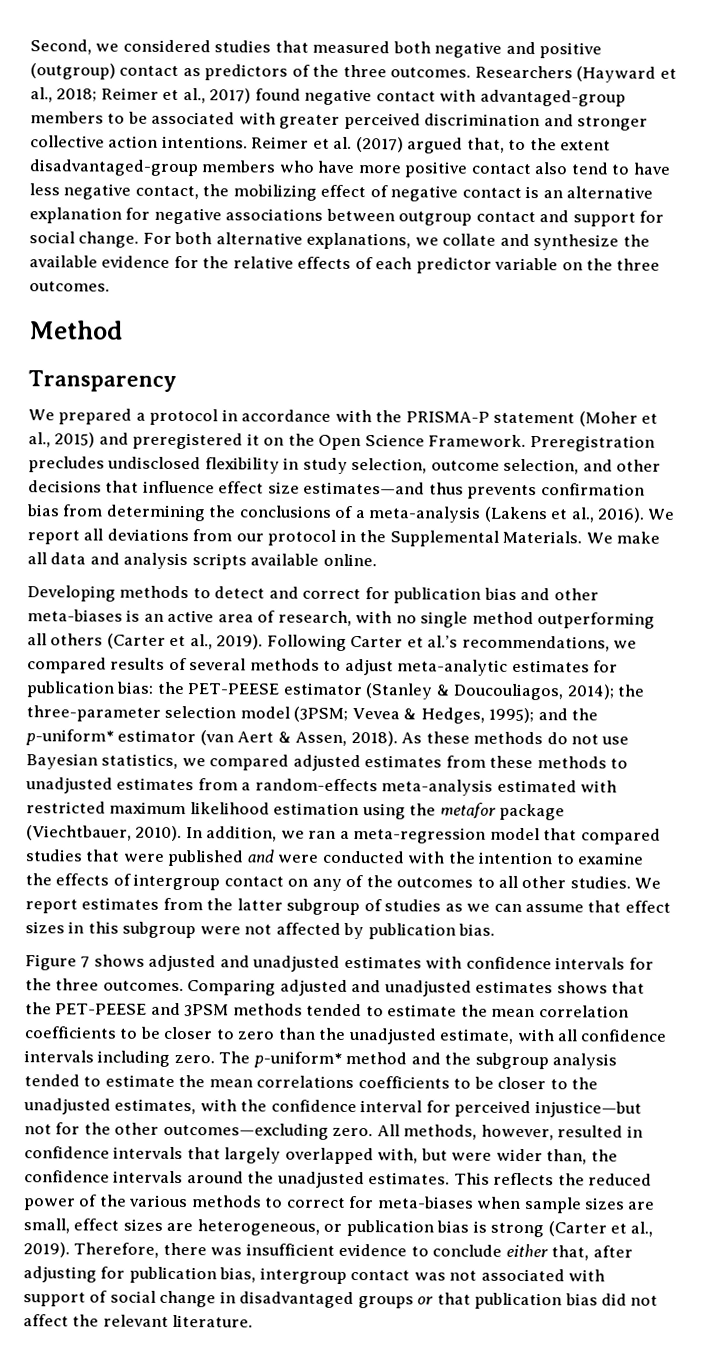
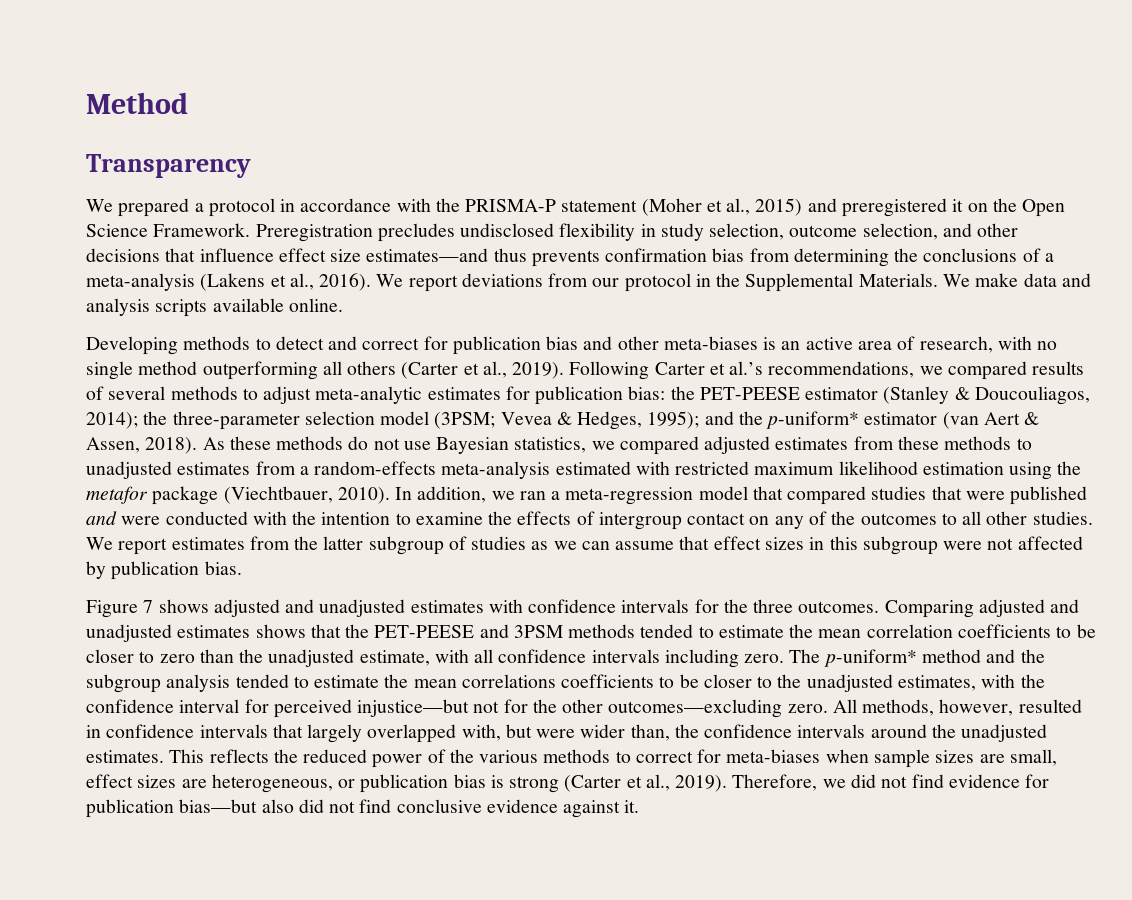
[30,39,603,59] [30,63,677,83] [30,87,626,107] [30,111,649,131] [30,135,612,154] [29,159,671,178] [29,183,654,202] [29,207,665,227] [29,231,650,251] [29,255,661,274] [29,281,110,292] Second, we considered studies that measured both negative and positive (outgroup) contact as predictors of the three outcomes. Researchers (Hayward et al., 2018; Reimer et al., 2017) found negative contact with advantaged-group members to be associated with greater perceived discrimination and stronger collective action intentions. Reimer et al. (2017) argued that, to the extent disadvantaged-group members who have more positive contact also tend to have less negative contact, the mobilizing effect of negative contact is an alternative explanation for negative associations between outgroup contact and support for social change. For both alternative explanations, we collate and synthesize the available evidence for the relative effects of each predictor variable on the three outcomes. // -> (86, 103) none
[83,528,104,541] all -> (458, 283) none
[27,552,47,565] all -> (1019, 280) none
[162,1242,633,1261] [23,1266,606,1284] [23,1290,659,1310] [23,1314,254,1328] there was insufficient evidence to conclude either that, after adjusting for publication bias, intergroup contact was not associated with support of social change in disadvantaged groups or that publication bias did not affect the relevant literature. -> [822,774,1050,788] [86,799,640,818] we did not find evidence for publication bias—but also did not find conclusive evidence against it.

